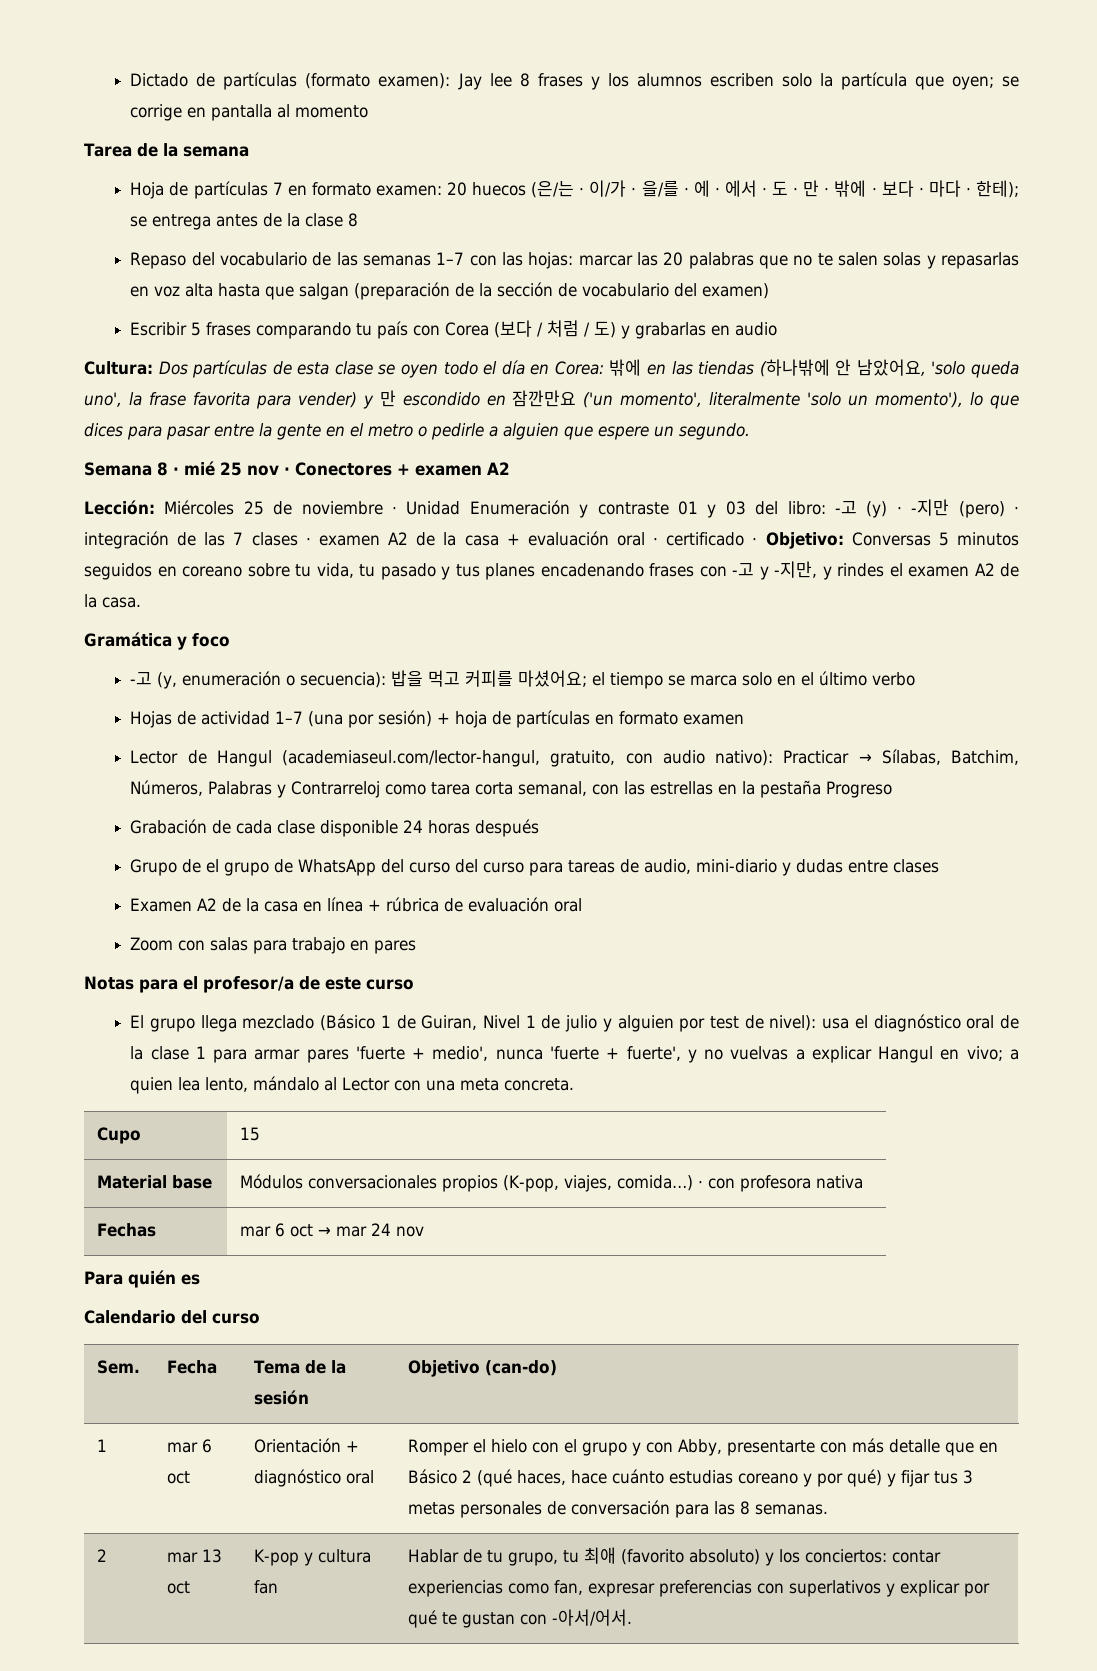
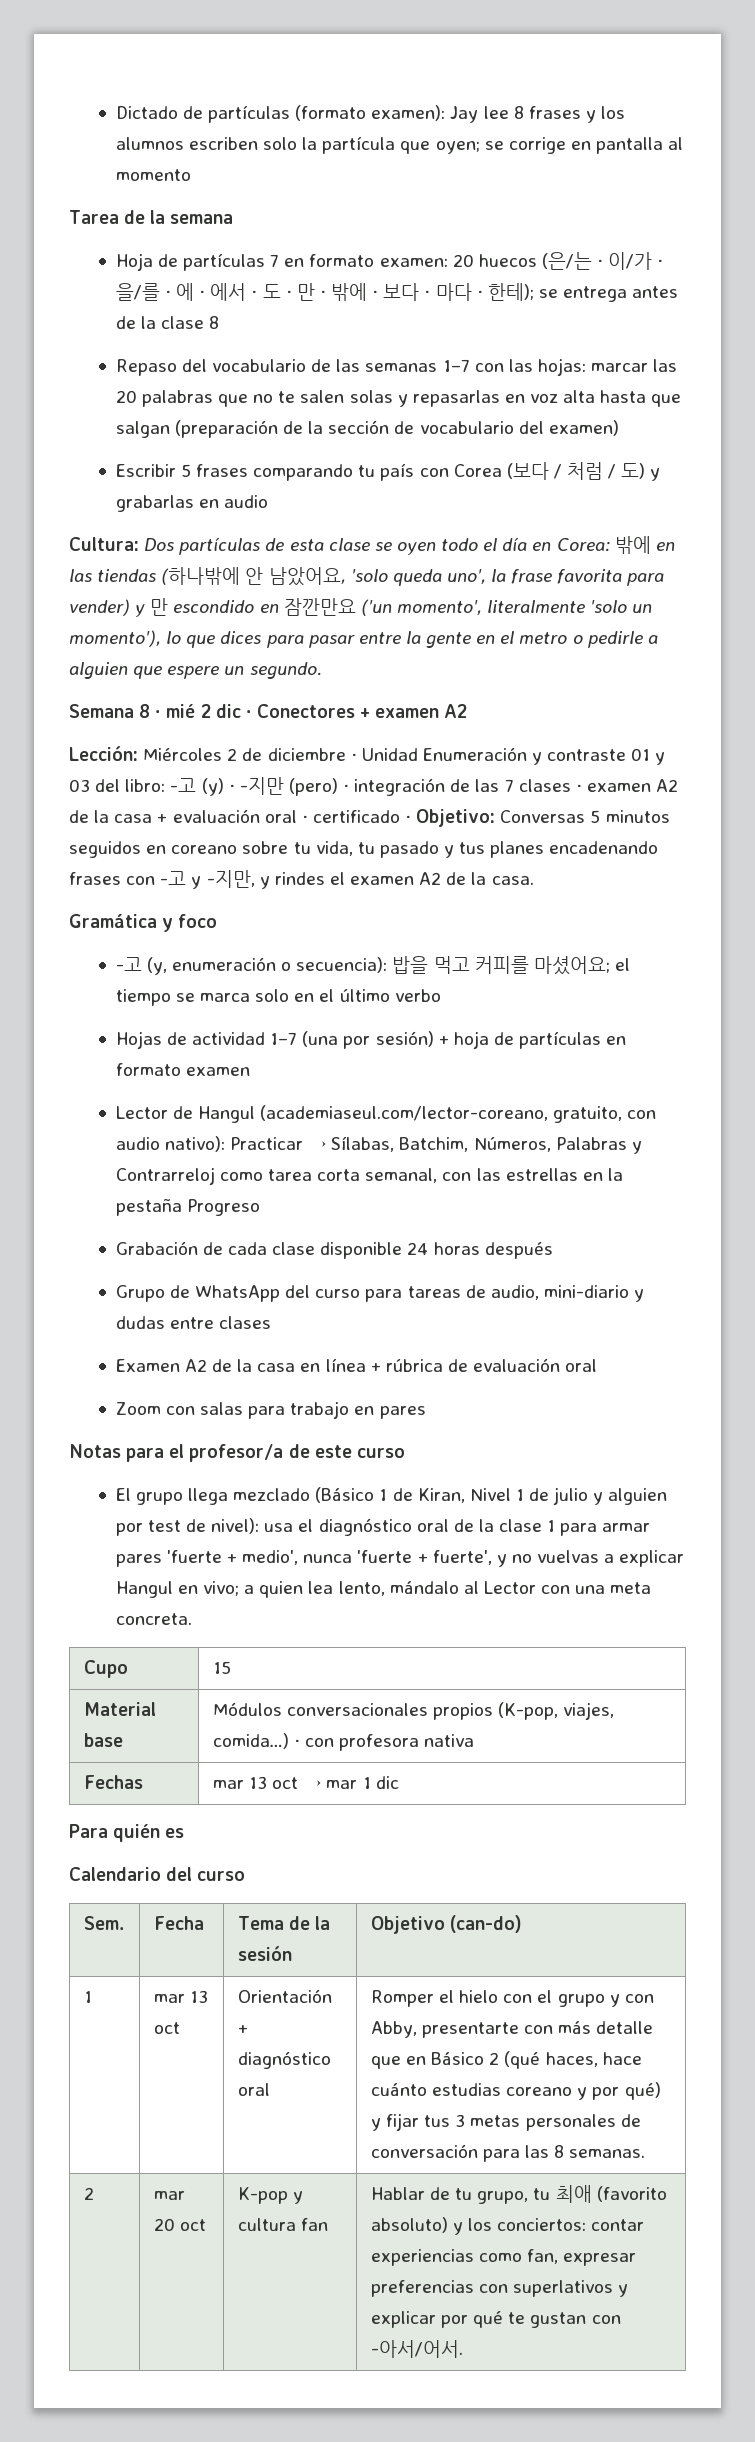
[220,462,279,476] 25 nov -> [200,704,241,718] 2 dic
[243,501,383,515] 25 de noviembre -> [227,748,346,761] 2 de diciembre
[282,750,541,767] (academiaseul.com/lector-hangul, -> [260,1105,549,1121] (academiaseul.com/lector-coreano,
[206,859,294,876] el grupo de -> (190, 1291) none
[455,859,525,873] del curso -> (361, 1293) none
[421,1015,478,1030] Guiran, -> [417,1488,465,1503] Kiran,
[275,1223,286,1237] 6 -> [249,1776,268,1789] 13
[371,1223,425,1237] 24 nov -> [362,1776,399,1789] 1 dic
[202,1439,213,1453] 6 -> [190,1990,209,2003] 13
[202,1549,223,1563] 13 -> [153,2218,175,2231] 20

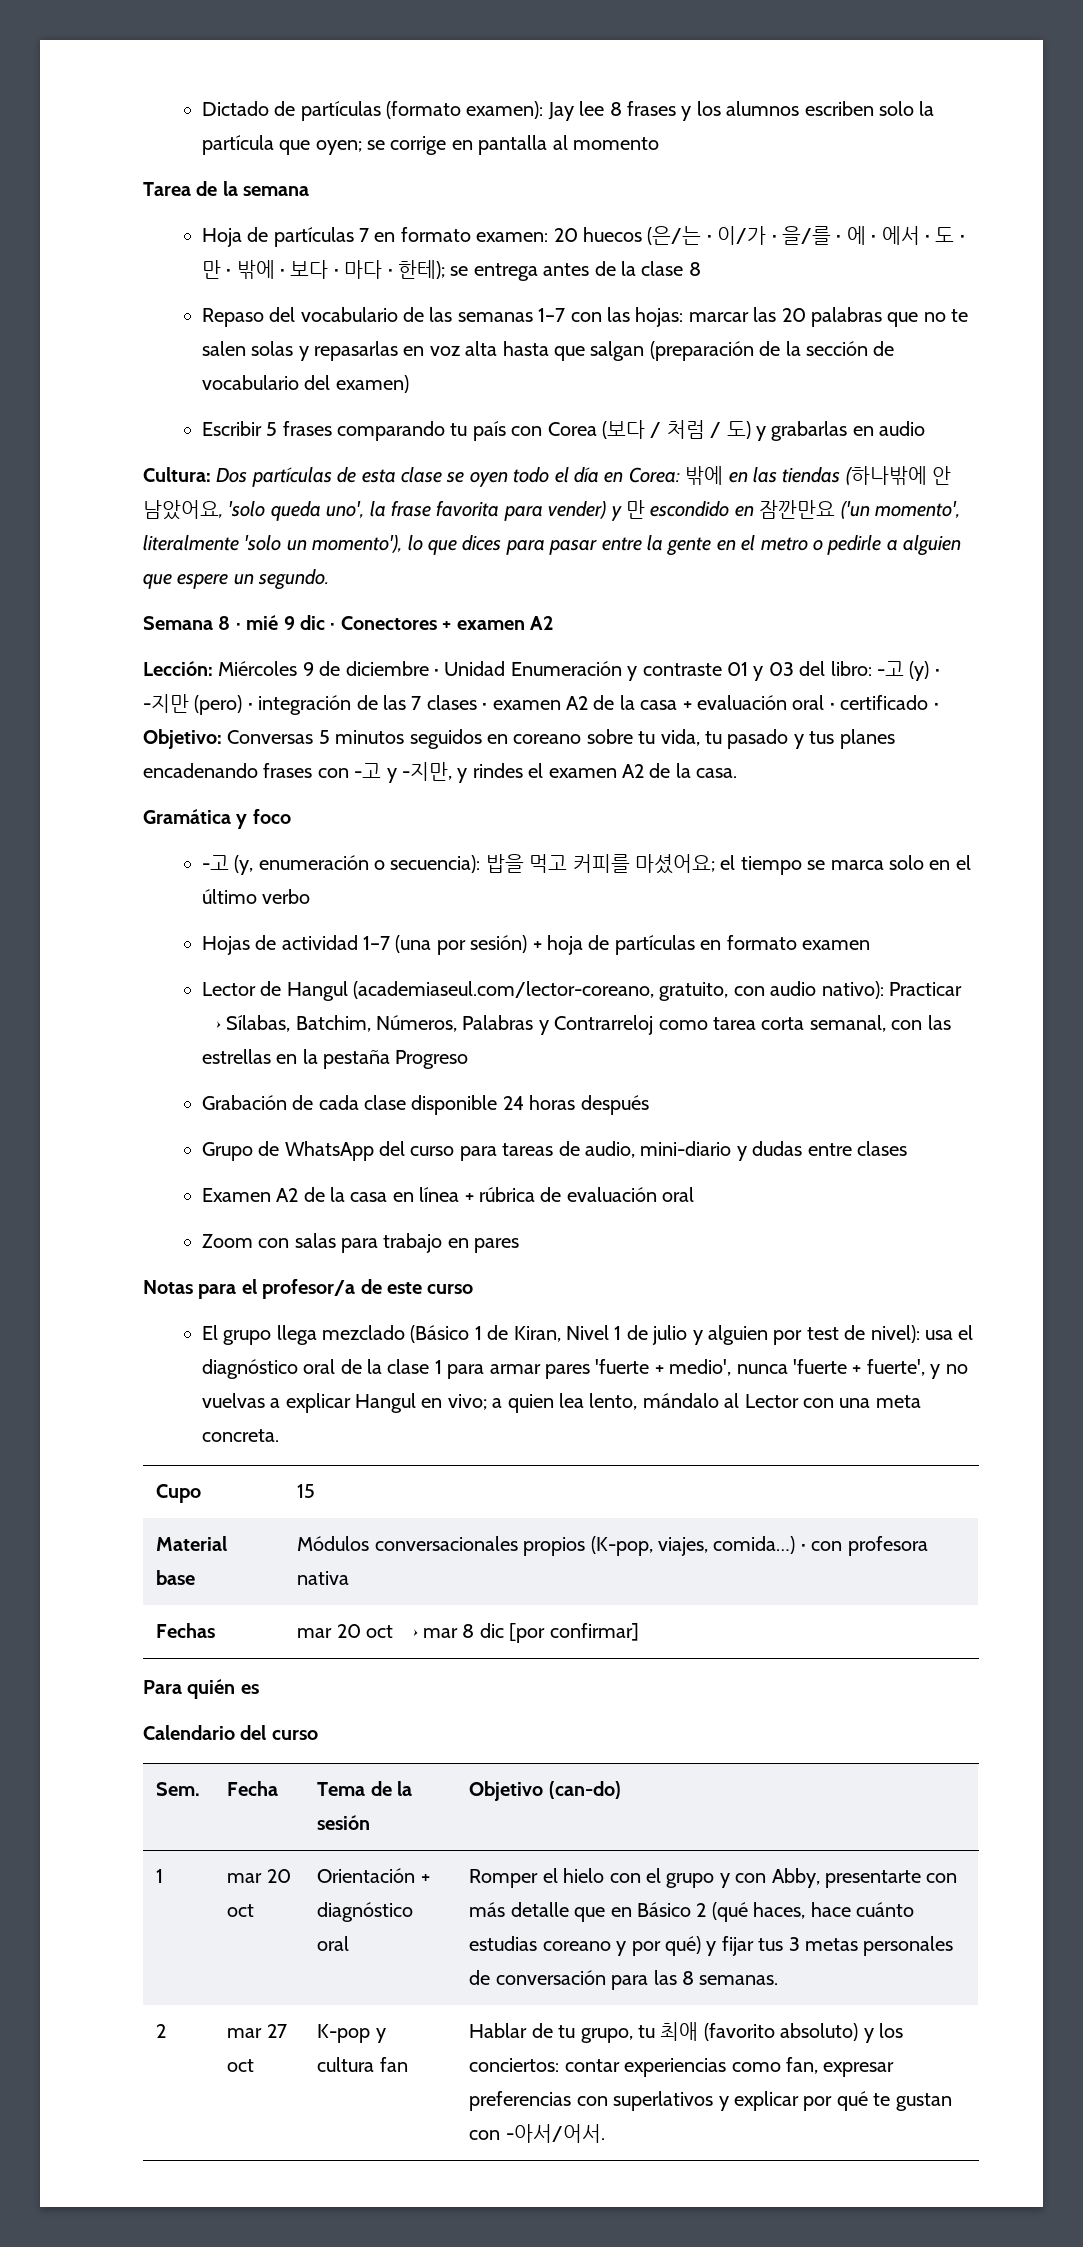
[200,704,211,718] 2 -> [283,616,295,630] 9
[227,748,238,761] 2 -> [302,662,314,676] 9
[249,1776,268,1789] 13 -> [336,1624,361,1638] 20
[362,1776,399,1789] 1 dic -> [462,1623,639,1643] 8 dic [por confirmar]
[190,1990,209,2003] 13 -> [266,1869,291,1883] 20
[153,2218,175,2231] 20 -> [266,2024,287,2038] 27

